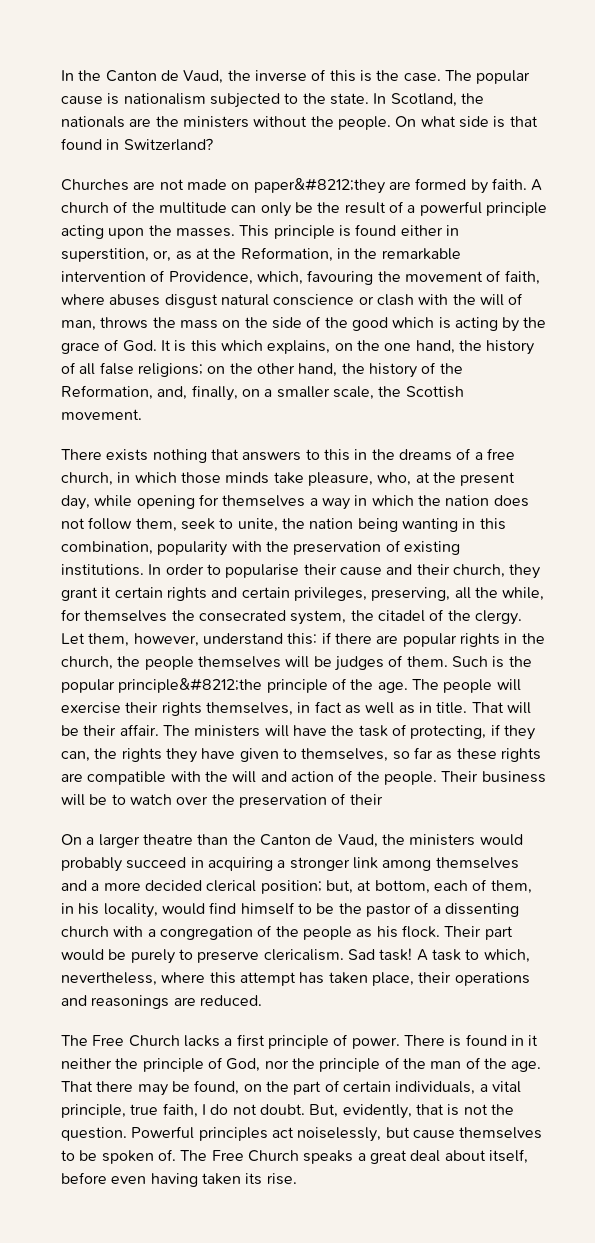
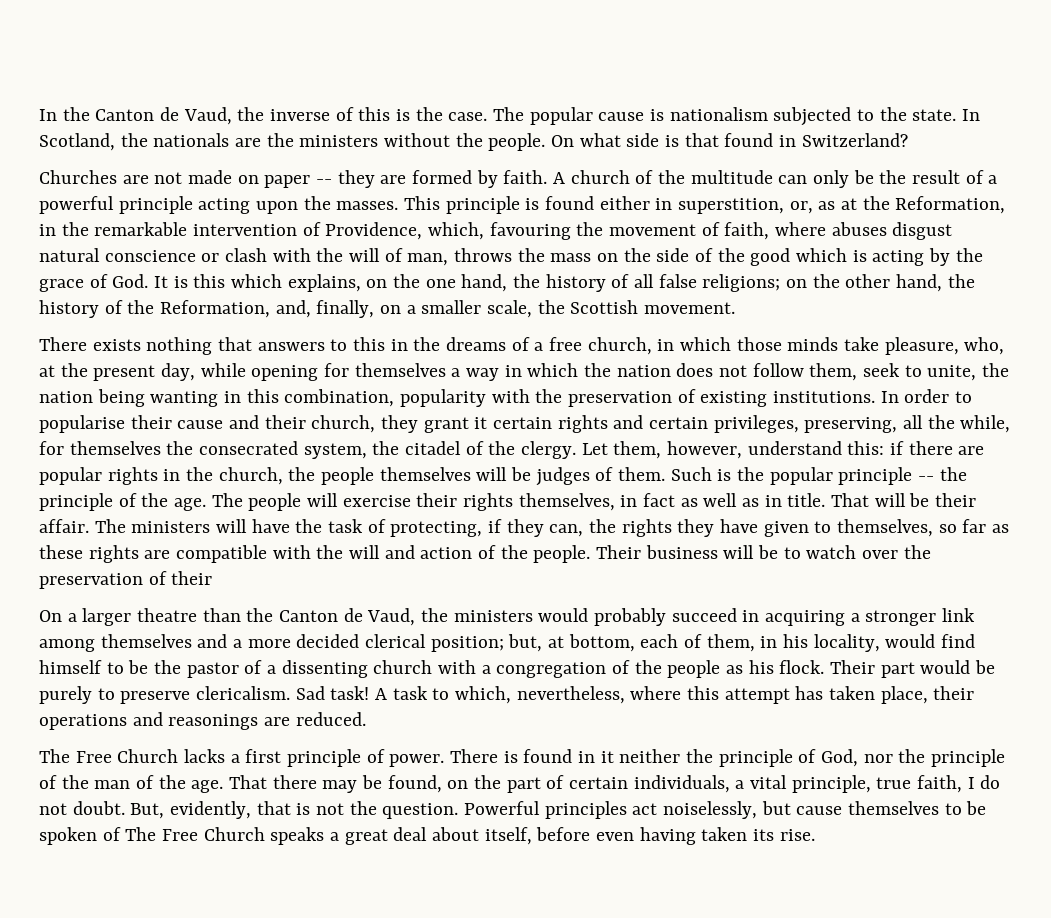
[253,178,385,194] paper&#8212;they -> [264,170,375,188] paper -- they
[118,678,263,693] principle&#8212;the -> [838,467,967,485] principle -- the
[157,1149,176,1161] of. -> [102,827,121,841] of

